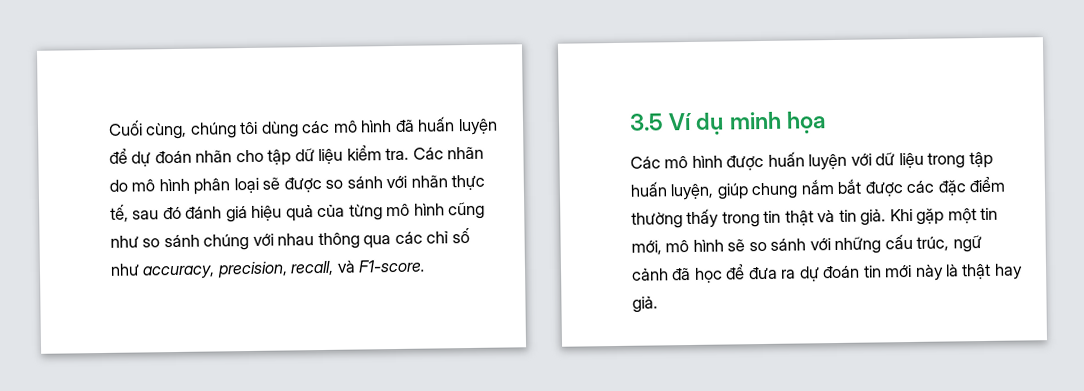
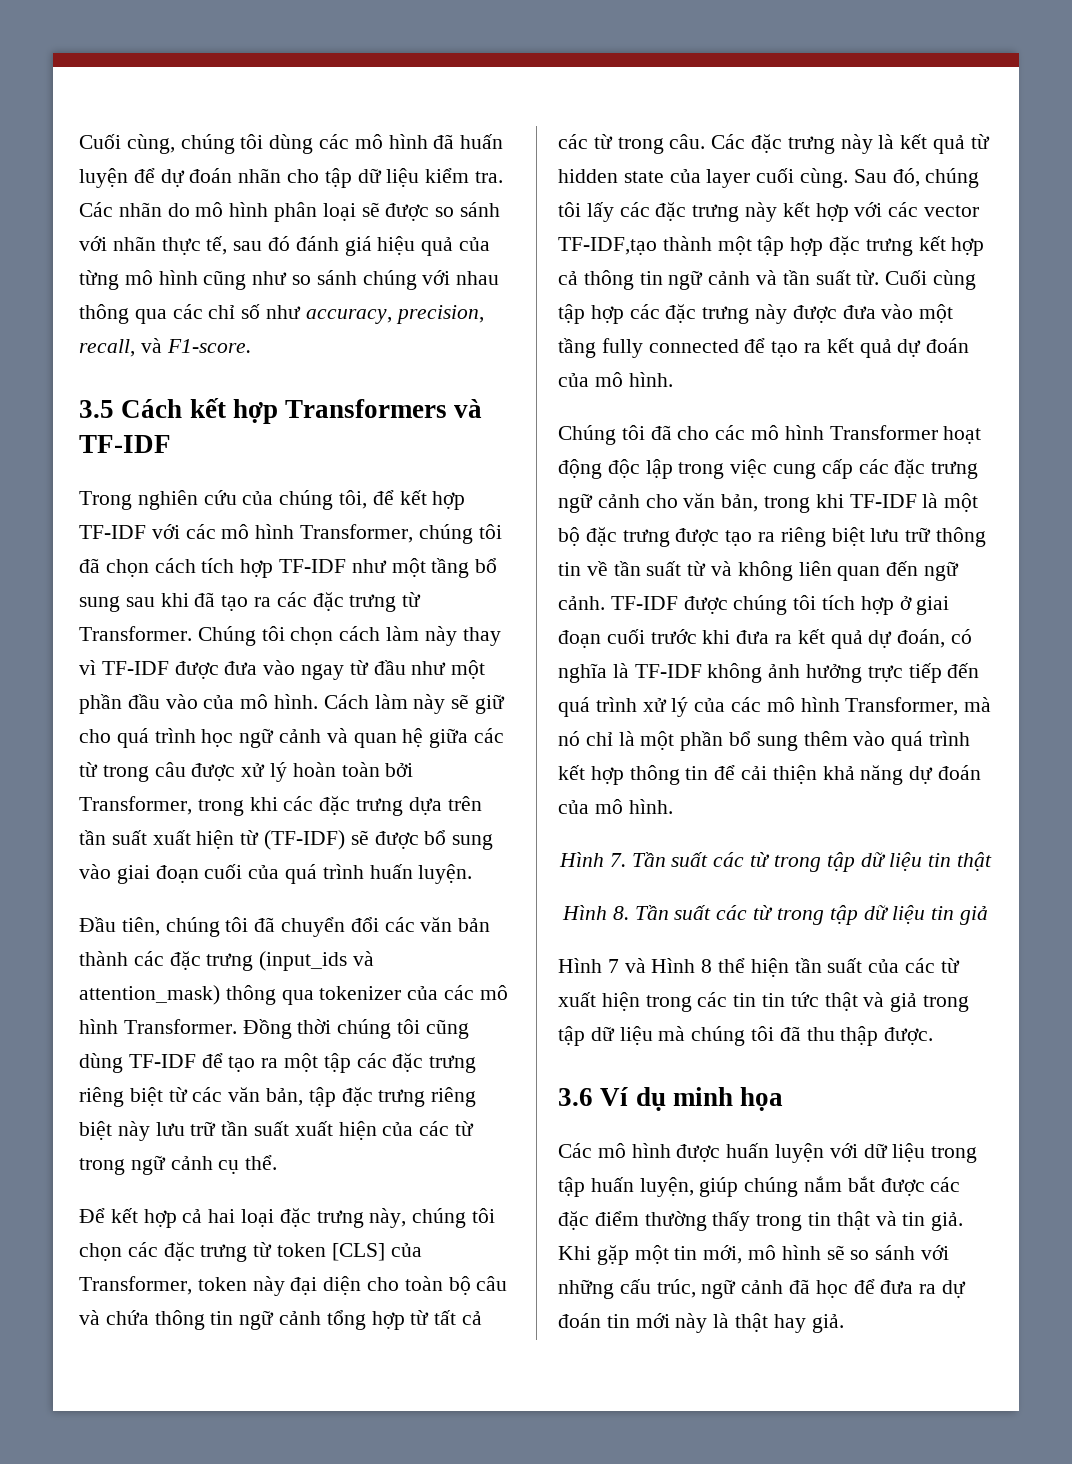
(664, 122) none -> [121,398,483,424] [79,435,171,453] [79,490,466,510] [79,524,502,544] [79,558,498,578] [79,592,422,612] [79,626,501,646] [79,660,486,680] [79,694,506,714] [79,728,505,748] [79,762,414,782] [79,796,482,816] [79,830,494,850] [79,864,473,884] [79,917,491,937] [79,951,375,971] [79,985,508,1005] [79,1019,469,1039] [79,1053,477,1073] [79,1087,477,1107] [79,1121,475,1141] [79,1155,278,1175] [79,1208,496,1228] [79,1242,422,1262] [79,1276,508,1296] [79,1310,483,1330] [558,134,990,154] [558,168,980,188] [558,202,980,222] [558,236,985,256] [558,270,977,290] [558,304,954,324] [558,338,970,358] [558,372,673,387] [558,425,982,445] [558,459,979,479] [558,493,979,513] [558,527,987,547] [558,561,960,581] [558,595,950,615] [558,629,973,649] [558,663,980,683] [558,697,992,717] [558,731,971,751] [558,765,982,785] [558,799,673,814] [559,852,992,872] [562,905,988,925] [558,958,960,977] [558,992,970,1012] [558,1026,934,1046] [558,1088,593,1106] Cách kết hợp Transformers và TF-IDF // Trong nghiên cứu của chúng tôi, để kết hợp TF-IDF với các mô hình Transformer, chúng tôi đã chọn cách tích hợp TF-IDF như một tầng bổ sung sau khi đã tạo ra các đặc trưng từ Transformer. Chúng tôi chọn cách làm này thay vì TF-IDF được đưa vào ngay từ đầu như một phần đầu vào của mô hình. Cách làm này sẽ giữ cho quá trình học ngữ cảnh và quan hệ giữa các từ trong câu được xử lý hoàn toàn bởi Transformer, trong khi các đặc trưng dựa trên tần suất xuất hiện từ (TF-IDF) sẽ được bổ sung vào giai đoạn cuối của quá trình huấn luyện. // Đầu tiên, chúng tôi đã chuyển đổi các văn bản thành các đặc trưng (input_ids và attention_mask) thông qua tokenizer của các mô hình Transformer. Đồng thời chúng tôi cũng dùng TF-IDF để tạo ra một tập các đặc trưng riêng biệt từ các văn bản, tập đặc trưng riêng biệt này lưu trữ tần suất xuất hiện của các từ trong ngữ cảnh cụ thể. // Để kết hợp cả hai loại đặc trưng này, chúng tôi chọn các đặc trưng từ token [CLS] của Transformer, token này đại diện cho toàn bộ câu và chứa thông tin ngữ cảnh tổng hợp từ tất cả các từ trong câu. Các đặc trưng này là kết quả từ hidden state của layer cuối cùng. Sau đó, chúng tôi lấy các đặc trưng này kết hợp với các vector TF-IDF,tạo thành một tập hợp đặc trưng kết hợp cả thông tin ngữ cảnh và tần suất từ. Cuối cùng tập hợp các đặc trưng này được đưa vào một tầng fully connected để tạo ra kết quả dự đoán của mô hình. // Chúng tôi đã cho các mô hình Transformer hoạt động độc lập trong việc cung cấp các đặc trưng ngữ cảnh cho văn bản, trong khi TF-IDF là một bộ đặc trưng được tạo ra riêng biệt lưu trữ thông tin về tần suất từ và không liên quan đến ngữ cảnh. TF-IDF được chúng tôi tích hợp ở giai đoạn cuối trước khi đưa ra kết quả dự đoán, có nghĩa là TF-IDF không ảnh hưởng trực tiếp đến quá trình xử lý của các mô hình Transformer, mà nó chỉ là một phần bổ sung thêm vào quá trình kết hợp thông tin để cải thiện khả năng dự đoán của mô hình. // Hình 7. Tần suất các từ trong tập dữ liệu tin thật // Hình 8. Tần suất các từ trong tập dữ liệu tin giả // Hình 7 và Hình 8 thể hiện tần suất của các từ xuất hiện trong các tin tin tức thật và giả trong tập dữ liệu mà chúng tôi đã thu thập được. // 3.6
[751,182,799,200] chung -> [744,1177,799,1197] chúng

